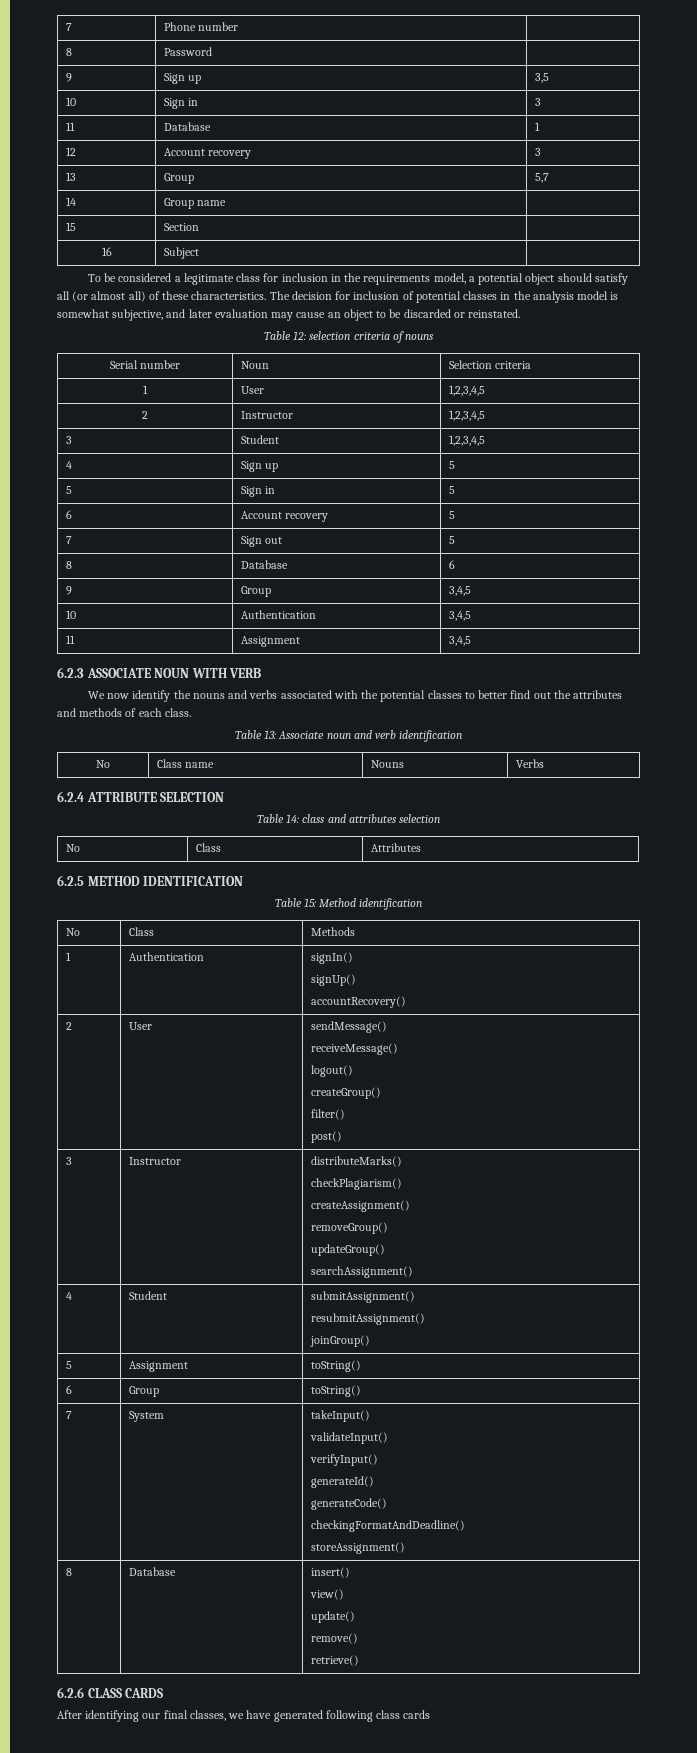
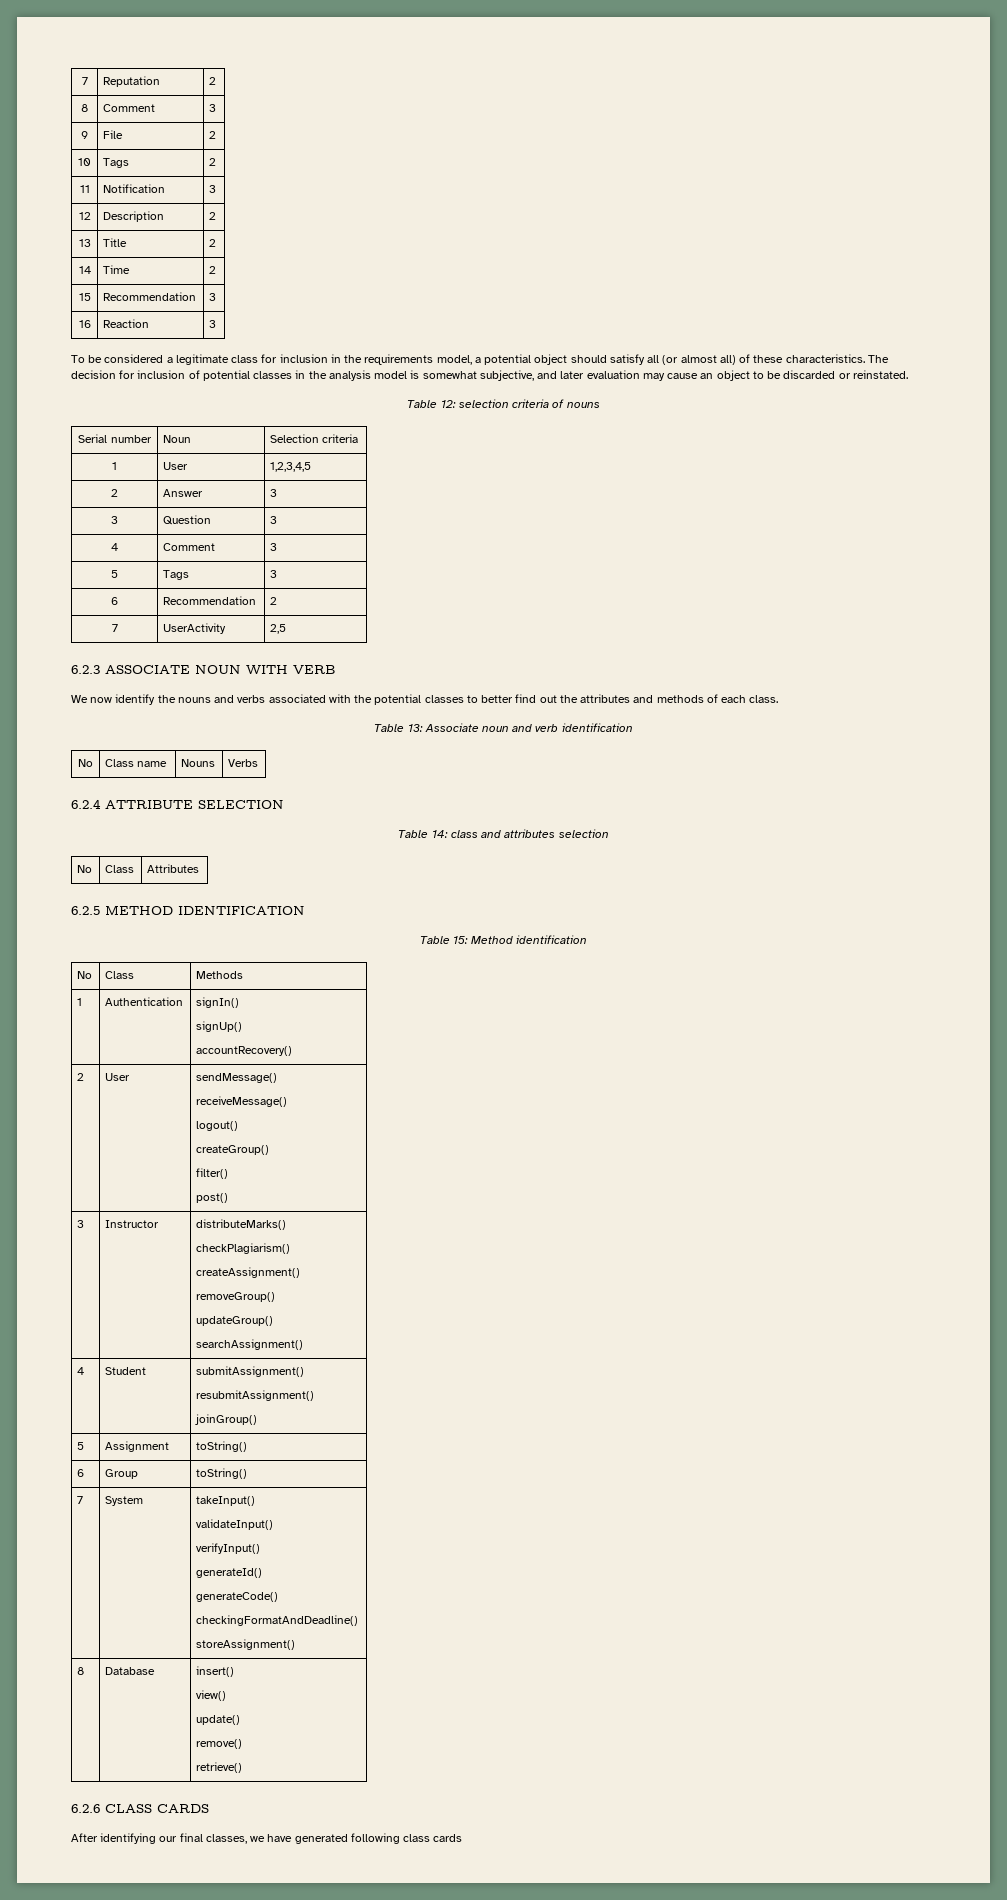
[65,23,72,31] [163,22,238,31] [65,48,72,56] [163,47,212,56] [65,73,72,82] [163,73,201,84] [534,73,549,83] [65,97,76,106] [163,98,198,109] [534,98,541,106] [65,122,75,131] [163,122,211,131] [534,122,540,131] [65,147,76,156] [163,148,251,159] [534,148,541,156] [65,172,76,181] [163,173,194,184] [534,173,549,183] [65,197,76,206] [163,198,226,209] [65,222,76,231] [163,223,199,231] 7 | Phone number | // 8 | Password | // 9 | Sign up | 3,5 // 10 | Sign in | 3 // 11 | Database | 1 // 12 | Account recovery | 3 // 13 | Group | 5,7 // 14 | Group name | // 15 | Section | -> [81,77,88,85] [103,76,161,87] [209,77,217,85] [81,104,88,112] [103,104,156,112] [209,104,217,112] [81,131,88,139] [103,130,124,139] [209,131,217,139] [78,158,91,166] [103,158,130,168] [209,158,217,166] [79,185,90,193] [103,184,166,193] [209,185,217,193] [78,212,91,220] [103,211,165,222] [209,212,217,220] [78,239,91,247] [103,238,128,247] [209,239,217,247] [78,266,91,274] [103,265,131,274] [209,266,217,274] [78,293,91,301] [103,292,197,301] [209,293,217,301] 7 | Reputation | 2 // 8 | Comment | 3 // 9 | File | 2 // 10 | Tags | 2 // 11 | Notification | 3 // 12 | Description | 2 // 13 | Title | 2 // 14 | Time | 2 // 15 | Recommendation | 3
[163,247,199,259] Subject | -> [103,319,150,328] [209,320,217,328] Reaction | 3
[240,411,293,419] [448,410,485,421] [65,436,72,444] [240,435,279,444] [448,435,485,446] [65,461,72,469] [240,461,278,472] [448,461,455,469] [65,486,72,494] [240,486,275,497] [448,486,455,494] [65,510,72,519] [240,511,328,522] [448,511,455,519] [65,536,72,544] [240,536,282,547] [448,536,455,544] [65,561,72,569] [240,560,288,569] [448,560,455,569] [65,586,72,595] [240,586,271,597] [448,586,471,596] [65,610,76,619] [240,610,316,619] [448,611,471,621] [65,635,75,644] [240,636,300,647] [448,636,471,646] Instructor | 1,2,3,4,5 // 3 | Student | 1,2,3,4,5 // 4 | Sign up | 5 // 5 | Sign in | 5 // 6 | Account recovery | 5 // 7 | Sign out | 5 // 8 | Database | 6 // 9 | Group | 3,4,5 // 10 | Authentication | 3,4,5 // 11 | Assignment | 3,4,5 -> [163,489,204,497] [270,489,278,497] [111,516,118,524] [163,515,212,525] [270,516,278,524] [111,543,118,551] [163,543,216,551] [270,543,278,551] [111,570,118,578] [163,570,190,580] [270,570,278,578] [111,597,118,605] [163,596,257,605] [270,597,278,605] [111,624,118,632] [163,623,227,634] [270,624,287,634] Answer | 3 // 3 | Question | 3 // 4 | Comment | 3 // 5 | Tags | 3 // 6 | Recommendation | 2 // 7 | UserActivity | 2,5

